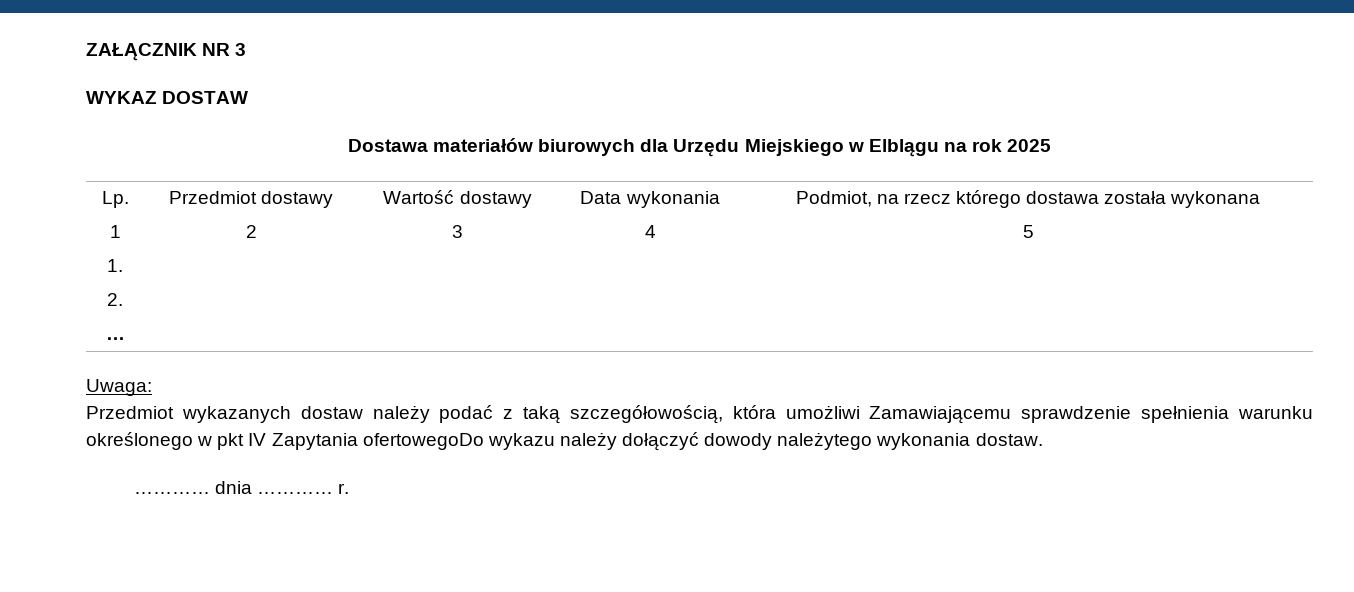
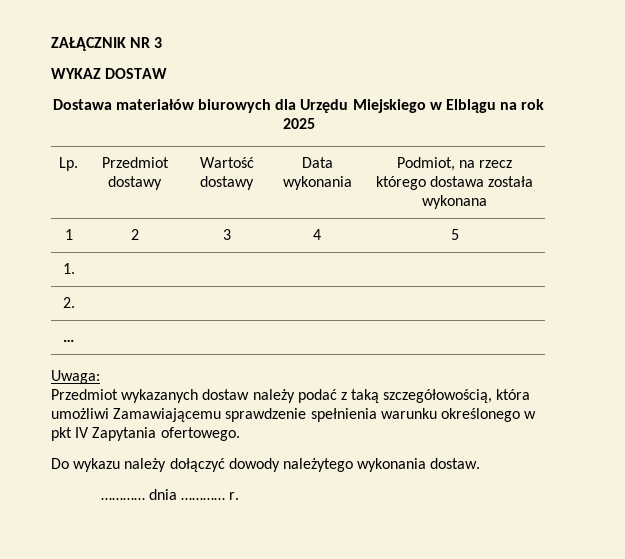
[362,433,484,450] ofertowegoDo -> [160,427,240,441] [51,458,69,469] ofertowego. // Do

